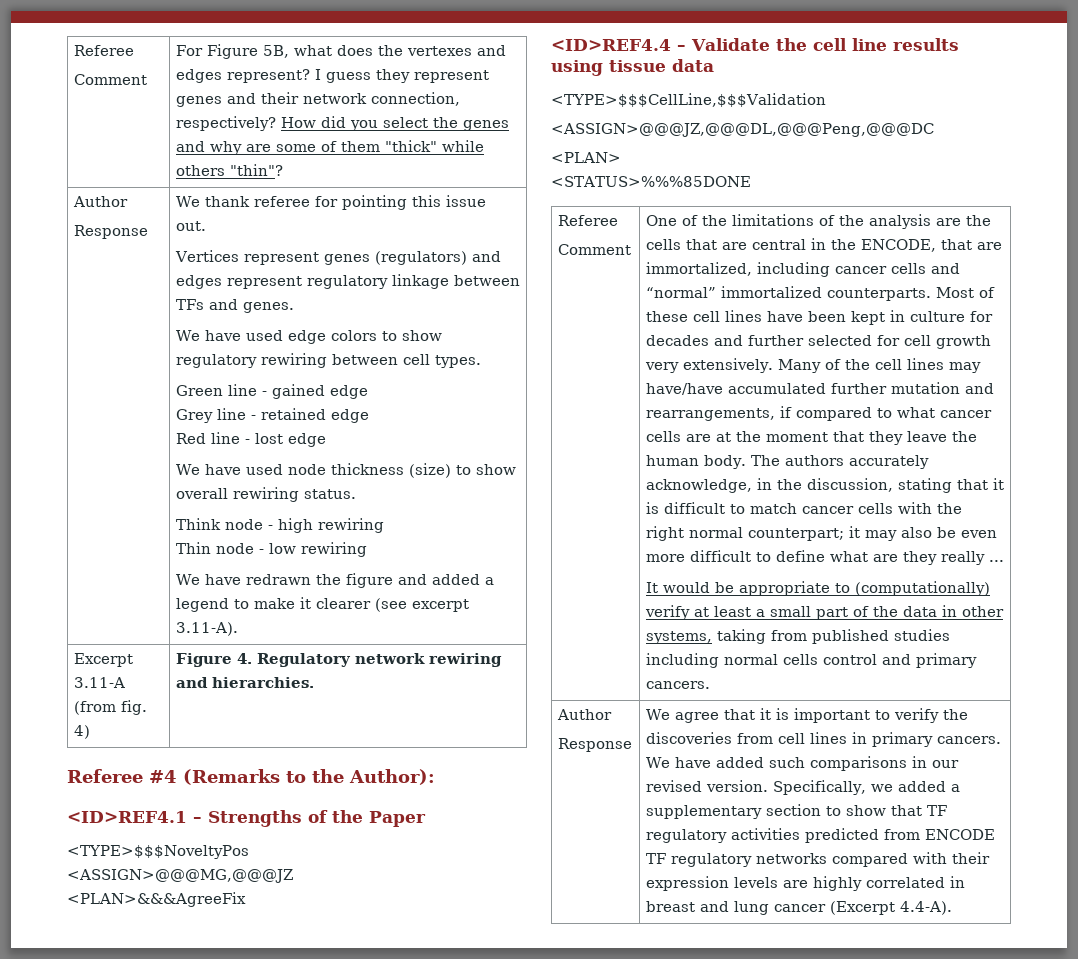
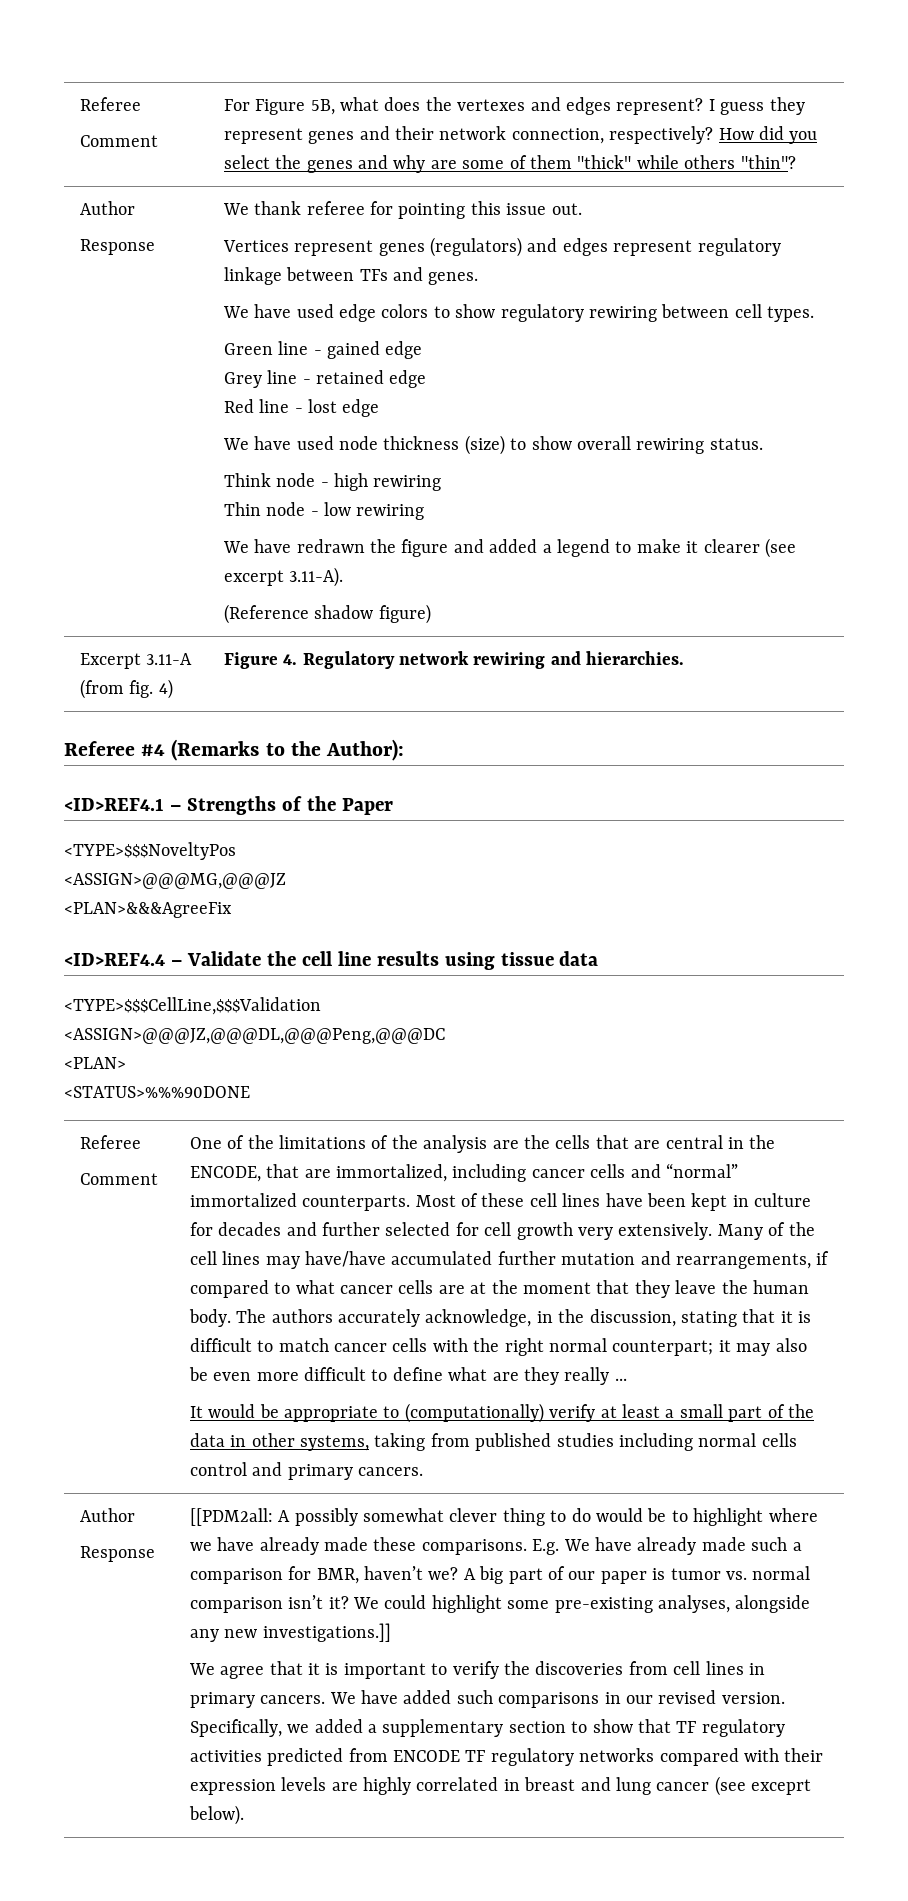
(238, 629) none -> [223,604,431,624] // (Reference shadow figure)
[551,176,751,187] <STATUS>%%%85DONE -> [64,1086,250,1098] <STATUS>%%%90DONE
(632, 745) none -> [189,1508,818,1526] [189,1537,802,1555] [189,1566,811,1584] [189,1595,811,1613] [189,1623,391,1642] [[PDM2all: A possibly somewhat clever thing to do would be to highlight where we have already made these comparisons. E.g. We have already made such a comparison for BMR, haven’t we? A big part of our paper is tumor vs. normal comparison isn’t it? We could highlight some pre-existing analyses, alongside any new investigations.]] //
[829,901,952,915] (Excerpt 4.4-A). -> [714,1776,812,1796] [188,1805,244,1825] (see exceprt below).

